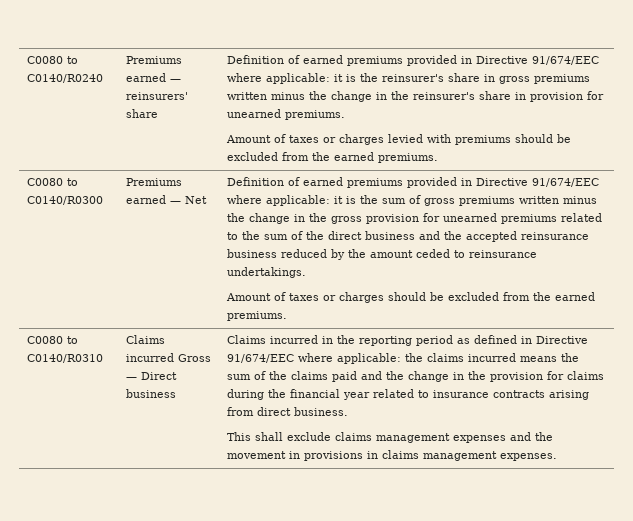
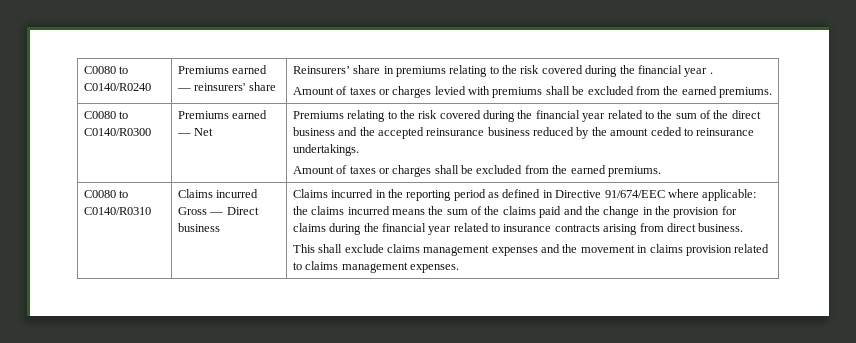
[227,55,600,66] [227,73,591,84] [227,91,605,102] [227,109,346,120] Definition of earned premiums provided in Directive 91/674/EEC where applicable: it is the reinsurer's share in gross premiums written minus the change in the reinsurer's share in provision for unearned premiums. -> [292,65,713,77] Reinsurers’ share in premiums relating to the risk covered during the financial year .
[515,134,554,143] should -> [545,86,570,95] shall
[227,177,600,188] [227,195,598,206] [227,213,558,224] Definition of earned premiums provided in Directive 91/674/EEC where applicable: it is the sum of gross premiums written minus the change in the gross provision for unearned premiums -> [292,110,606,122] Premiums relating to the risk covered during the financial year
[388,292,427,301] should -> [434,165,459,174] shall
[304,451,379,461] provisions in -> [649,244,770,256] [292,262,302,270] claims provision related to

